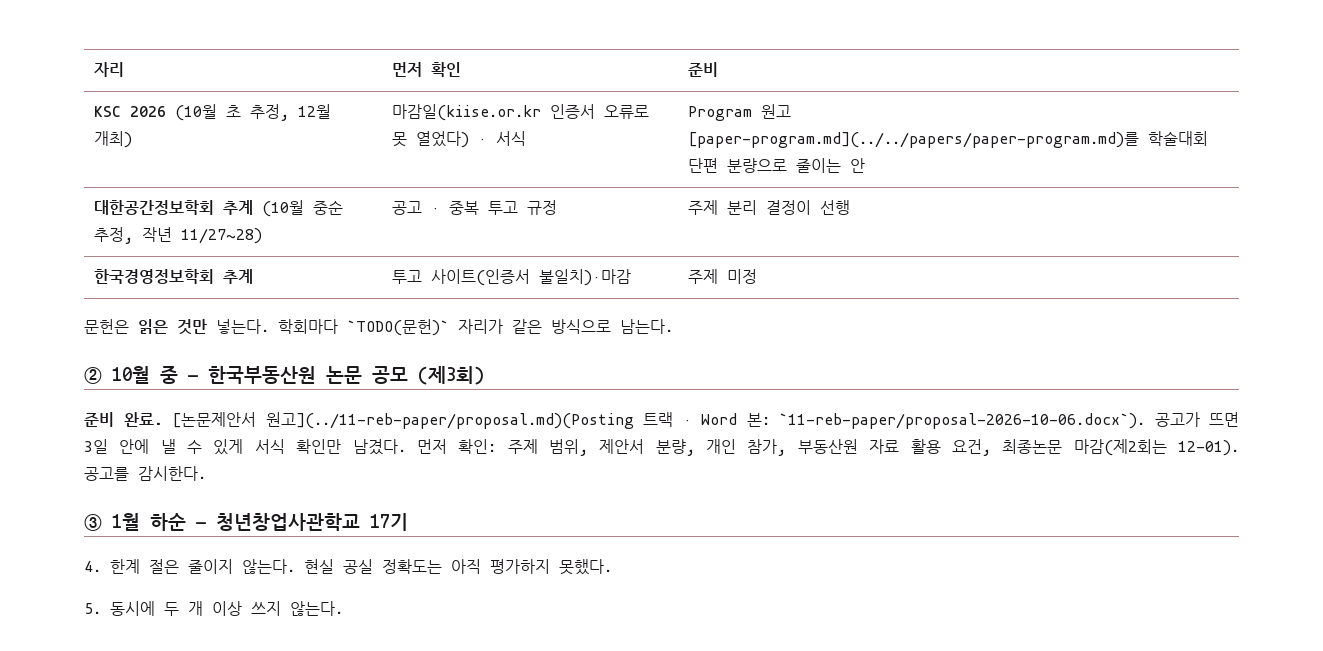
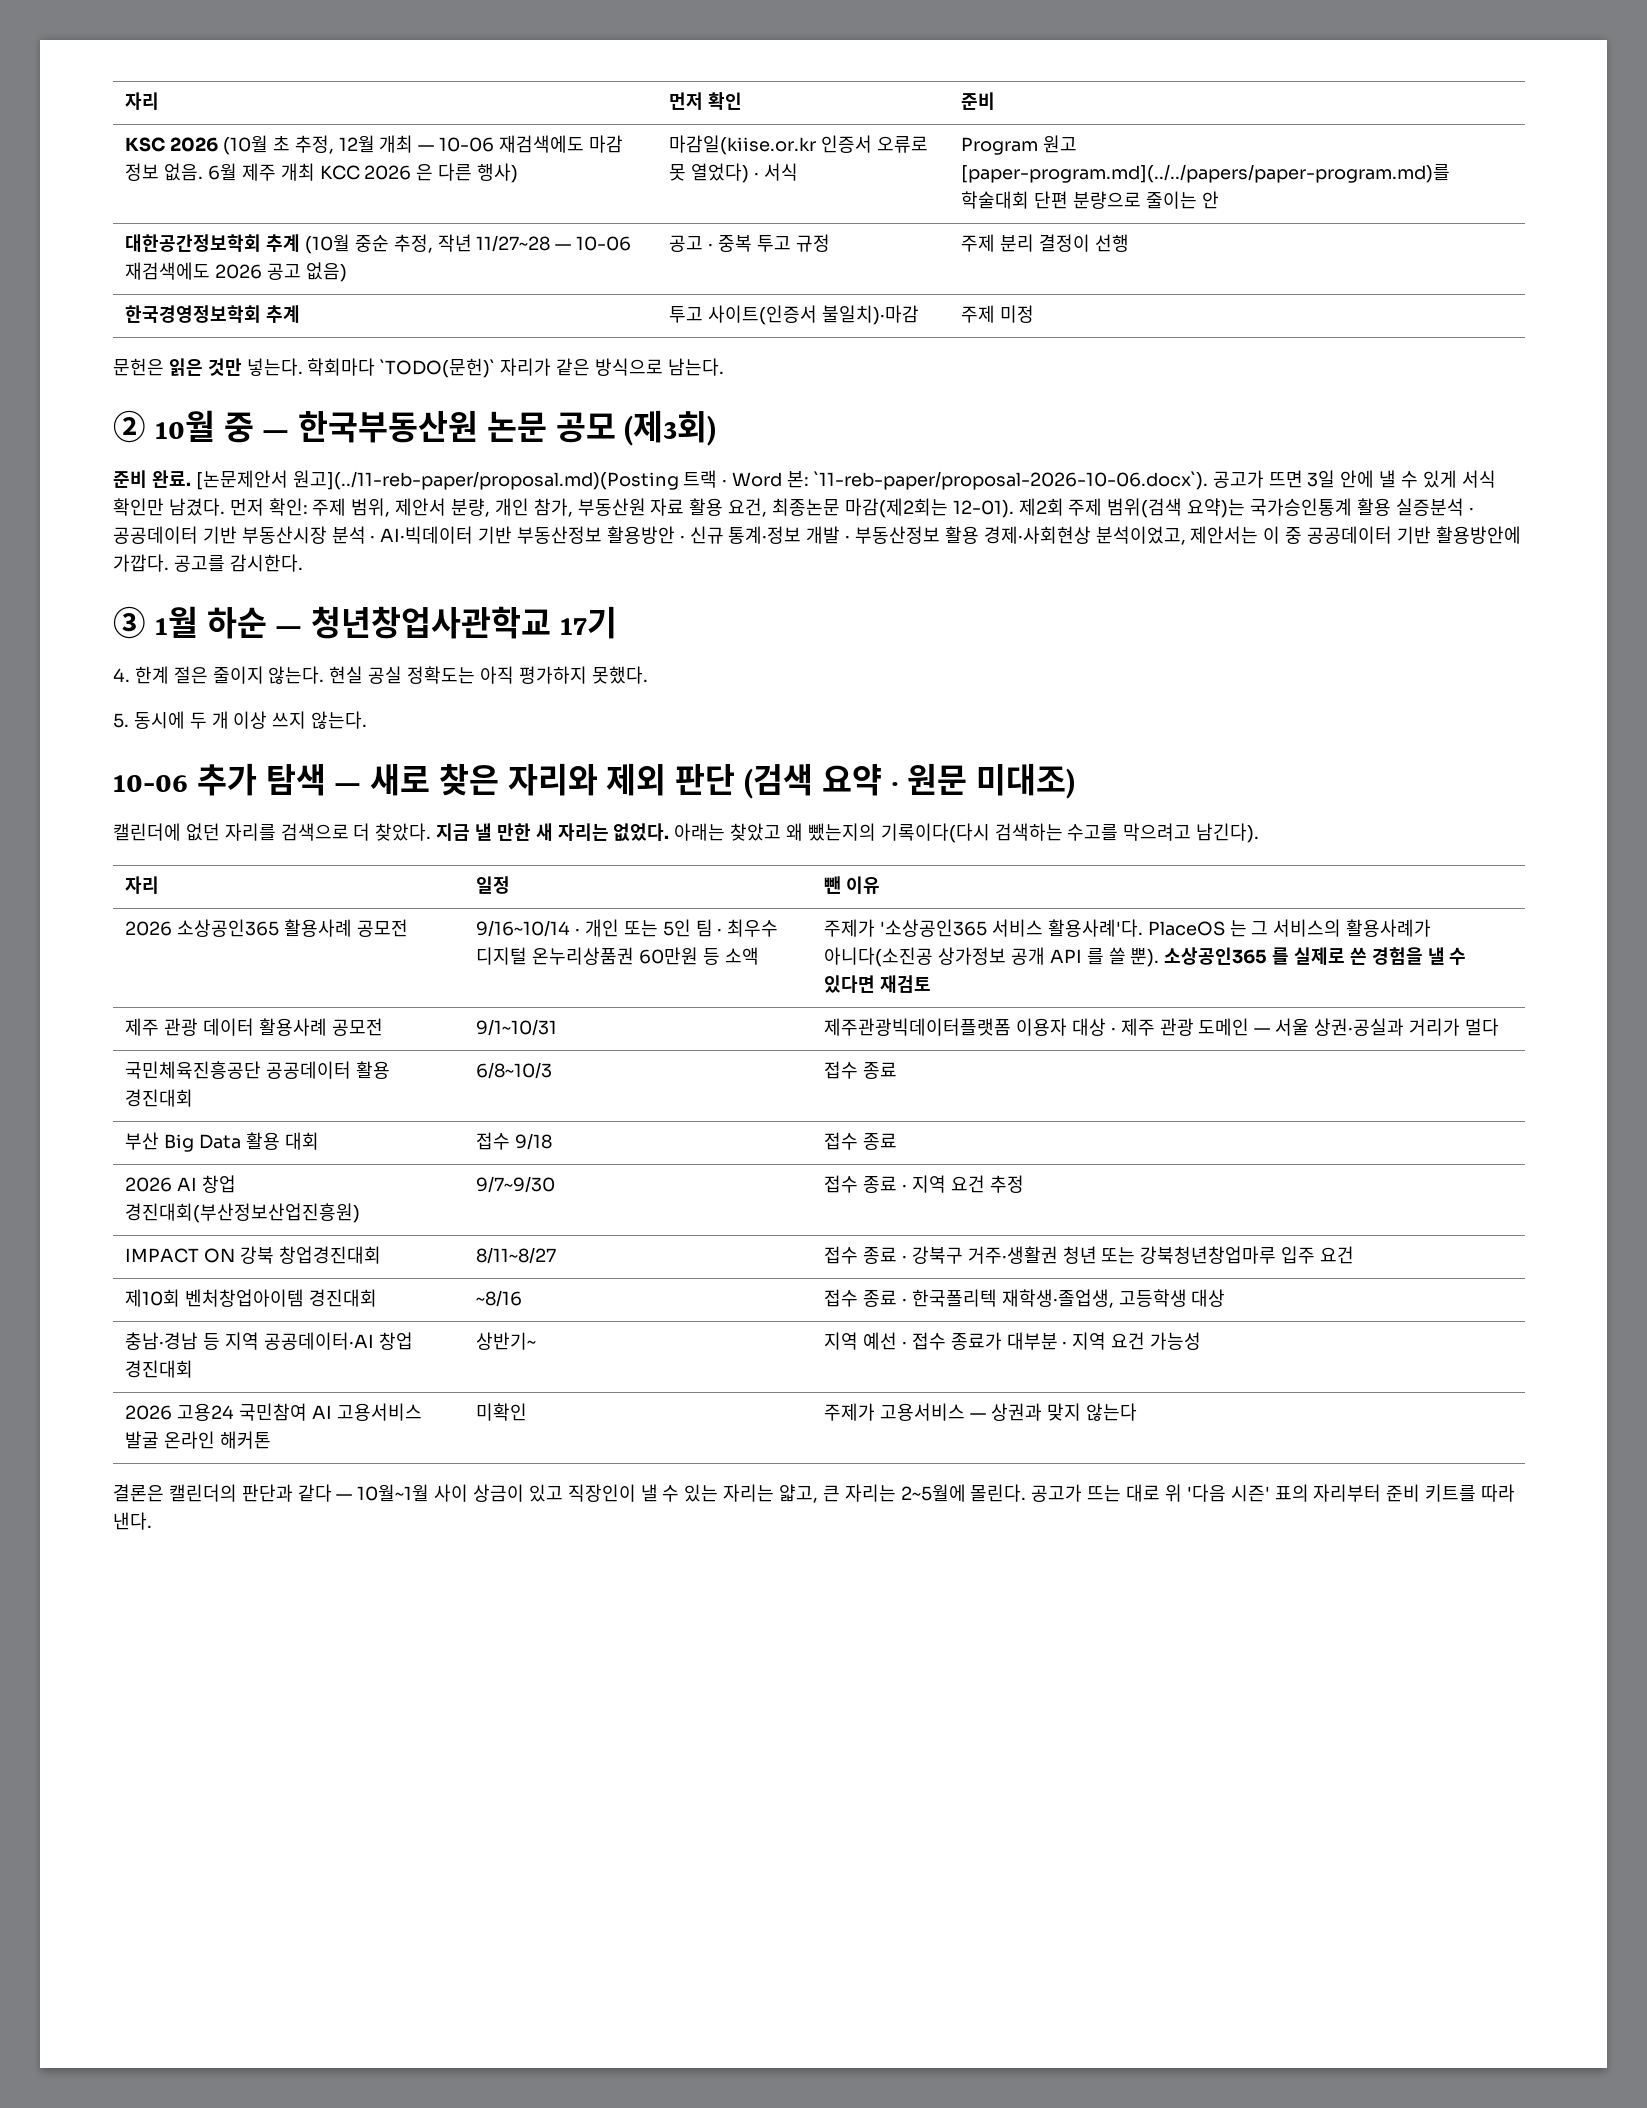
[93,131,132,148] 개최) -> [379,135,623,153] [125,163,518,183] 개최 — 10-06 재검색에도 마감 정보 없음. 6월 제주 개최 KCC 2026 은 다른 행사)
[180,228,262,244] 11/27~28) -> [476,235,632,252] [125,262,347,282] 11/27~28 — 10-06 재검색에도 2026 공고 없음)
(1239, 448) none -> [1018,498,1474,518] [113,526,1521,545] [113,554,169,572] 제2회 주제 범위(검색 요약)는 국가승인통계 활용 실증분석 · 공공데이터 기반 부동산시장 분석 · AI·빅데이터 기반 부동산정보 활용방안 · 신규 통계·정보 개발 · 부동산정보 활용 경제·사회현상 분석이었고, 제안서는 이 중 공공데이터 기반 활용방안에 가깝다.
(343, 608) none -> [113,763,1076,799] [113,823,1260,843] [125,876,160,894] [476,876,511,894] [824,876,881,894] [125,919,408,937] [476,919,779,937] [476,947,759,965] [824,919,1432,937] [824,947,1467,967] [824,975,932,993] [125,1018,383,1036] [476,1019,558,1036] [824,1018,1499,1036] [125,1061,390,1079] [125,1089,194,1107] [476,1062,553,1079] [824,1061,898,1079] [125,1132,319,1152] [476,1132,553,1150] [824,1132,898,1150] [125,1175,236,1193] [125,1203,361,1223] [476,1176,556,1193] [824,1175,1024,1193] [125,1246,381,1264] [476,1247,557,1264] [824,1246,1354,1264] [125,1289,377,1307] [476,1290,523,1307] [824,1289,1226,1308] [125,1332,413,1350] [125,1360,194,1378] [476,1332,537,1350] [824,1332,1201,1350] [125,1403,422,1421] [125,1431,271,1449] [476,1403,528,1421] [824,1403,1137,1421] [113,1484,1515,1503] [113,1512,152,1530] // 10-06 추가 탐색 — 새로 찾은 자리와 제외 판단 (검색 요약 · 원문 미대조) // 캘린더에 없던 자리를 검색으로 더 찾았다. 지금 낼 만한 새 자리는 없었다. 아래는 찾았고 왜 뺐는지의 기록이다(다시 검색하는 수고를 막으려고 남긴다). // 자리 | 일정 | 뺀 이유 // 2026 소상공인365 활용사례 공모전 | 9/16~10/14 · 개인 또는 5인 팀 · 최우수 디지털 온누리상품권 60만원 등 소액 | 주제가 '소상공인365 서비스 활용사례'다. PlaceOS 는 그 서비스의 활용사례가 아니다(소진공 상가정보 공개 API 를 쓸 뿐). 소상공인365 를 실제로 쓴 경험을 낼 수 있다면 재검토 // 제주 관광 데이터 활용사례 공모전 | 9/1~10/31 | 제주관광빅데이터플랫폼 이용자 대상 · 제주 관광 도메인 — 서울 상권·공실과 거리가 멀다 // 국민체육진흥공단 공공데이터 활용 경진대회 | 6/8~10/3 | 접수 종료 // 부산 Big Data 활용 대회 | 접수 9/18 | 접수 종료 // 2026 AI 창업 경진대회(부산정보산업진흥원) | 9/7~9/30 | 접수 종료 · 지역 요건 추정 // IMPACT ON 강북 창업경진대회 | 8/11~8/27 | 접수 종료 · 강북구 거주·생활권 청년 또는 강북청년창업마루 입주 요건 // 제10회 벤처창업아이템 경진대회 | ~8/16 | 접수 종료 · 한국폴리텍 재학생·졸업생, 고등학생 대상 // 충남·경남 등 지역 공공데이터·AI 창업 경진대회 | 상반기~ | 지역 예선 · 접수 종료가 대부분 · 지역 요건 가능성 // 2026 고용24 국민참여 AI 고용서비스 발굴 온라인 해커톤 | 미확인 | 주제가 고용서비스 — 상권과 맞지 않는다 // 결론은 캘린더의 판단과 같다 — 10월~1월 사이 상금이 있고 직장인이 낼 수 있는 자리는 얇고, 큰 자리는 2~5월에 몰린다. 공고가 뜨는 대로 위 '다음 시즌' 표의 자리부터 준비 키트를 따라 낸다.

